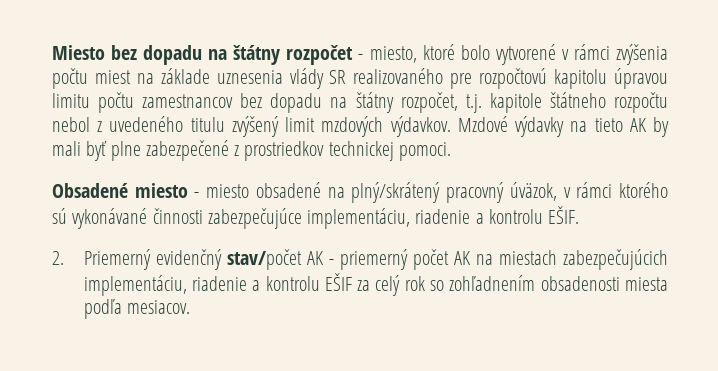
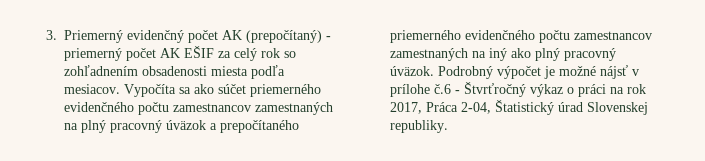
[52,44,669,65] [52,68,669,89] [52,92,669,113] [52,116,670,137] [52,140,451,161] [52,182,669,203] [52,206,580,229] [52,249,669,270] [83,275,320,296] Miesto bez dopadu na štátny rozpočet - miesto, ktoré bolo vytvorené v rámci zvýšenia počtu miest na základe uznesenia vlády SR realizovaného pre rozpočtovú kapitolu úpravou limitu počtu zamestnancov bez dopadu na štátny rozpočet, t.j. kapitole štátneho rozpočtu nebol z uvedeného titulu zvýšený limit mzdových výdavkov. Mzdové výdavky na tieto AK by mali byť plne zabezpečené z prostriedkov technickej pomoci. // Obsadené miesto - miesto obsadené na plný/skrátený pracovný úväzok, v rámci ktorého sú vykonávané činnosti zabezpečujúce implementáciu, riadenie a kontrolu EŠIF. // 2. Priemerný evidenčný stav/počet AK - priemerný počet AK na miestach zabezpečujúcich implementáciu, riadenie a kontrolu -> [46,30,331,43] [64,48,180,61] 3. Priemerný evidenčný počet AK (prepočítaný) - priemerný počet AK
(190, 307) none -> [124,84,321,97] [64,102,333,115] [64,120,299,133] [390,30,652,43] [390,48,616,61] [390,65,639,79] [390,82,646,97] [390,100,648,115] [390,120,448,133] Vypočíta sa ako súčet priemerného evidenčného počtu zamestnancov zamestnaných na plný pracovný úväzok a prepočítaného priemerného evidenčného počtu zamestnancov zamestnaných na iný ako plný pracovný úväzok. Podrobný výpočet je možné nájsť v prílohe č.6 - Štvrťročný výkaz o práci na rok 2017, Práca 2-04, Štatistický úrad Slovenskej republiky.

